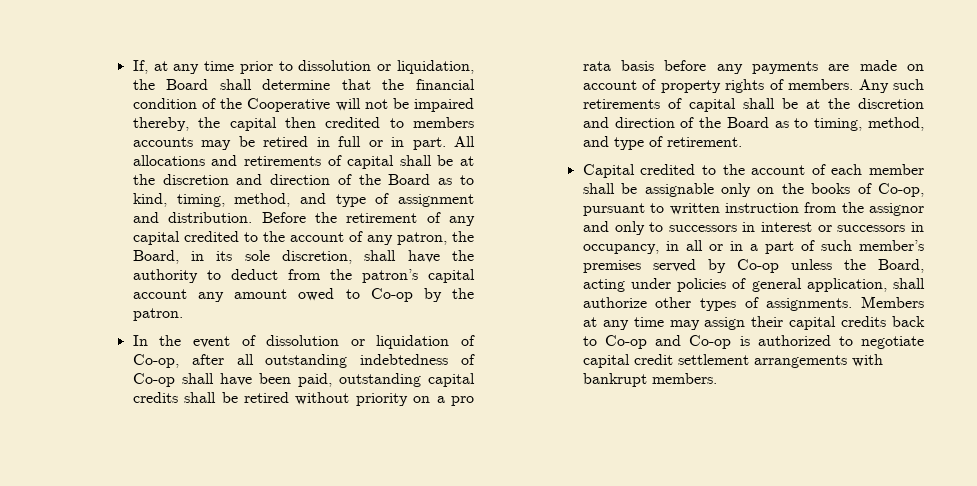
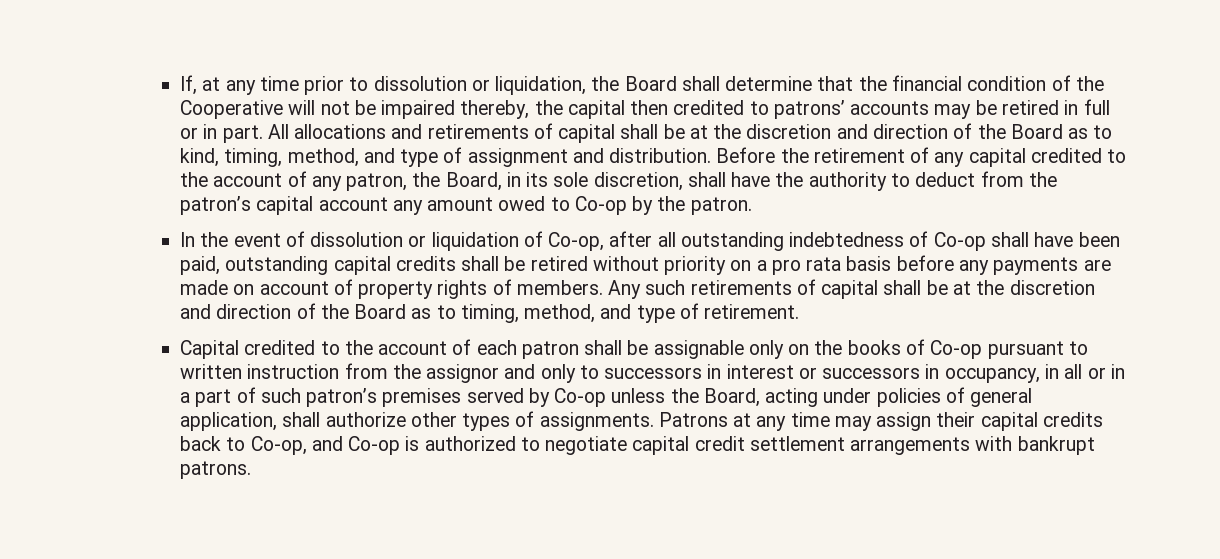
[413,117,474,128] members -> [773,100,845,119] patrons’
[869,164,924,175] member -> [521,341,579,359] patron
[877,183,924,197] Co-op, -> [930,340,983,359] Co-op
[859,240,924,251] member’s -> [306,388,378,407] patron’s
[861,296,924,308] Members -> [658,412,728,427] Patrons
[605,335,648,349] Co-op -> [250,436,307,455] Co-op,
[651,373,717,384] members. -> [180,461,252,479] patrons.

